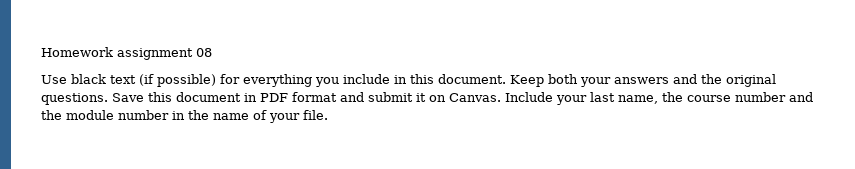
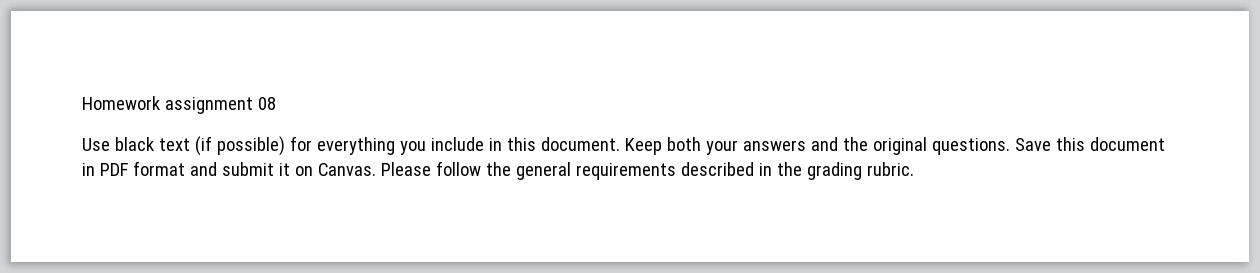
[505,92,813,105] [41,110,328,123] Include your last name, the course number and the module number in the name of your file. -> [380,161,914,180] Please follow the general requirements described in the grading rubric.

